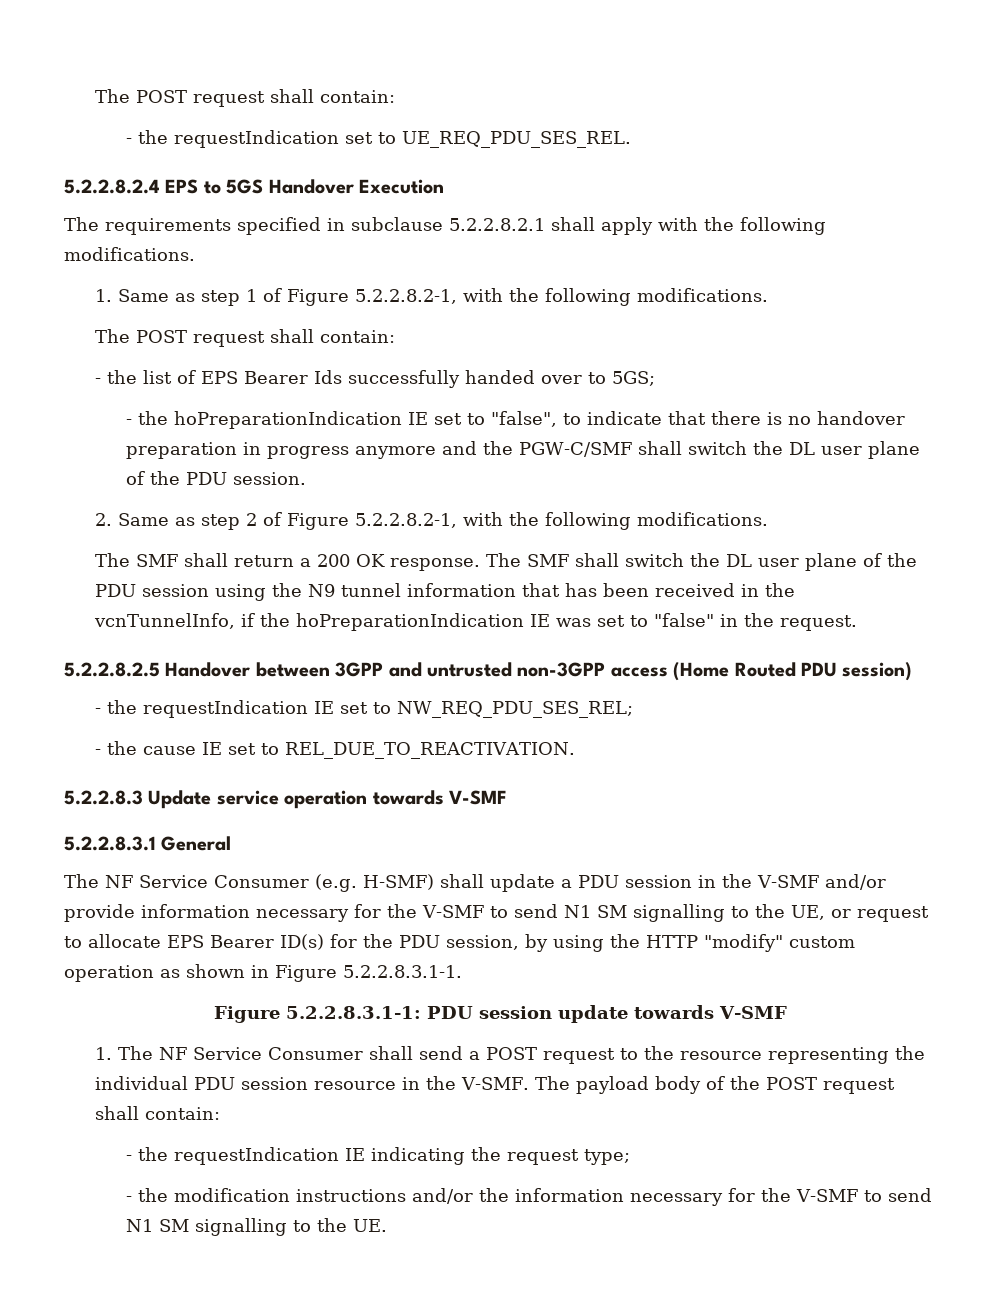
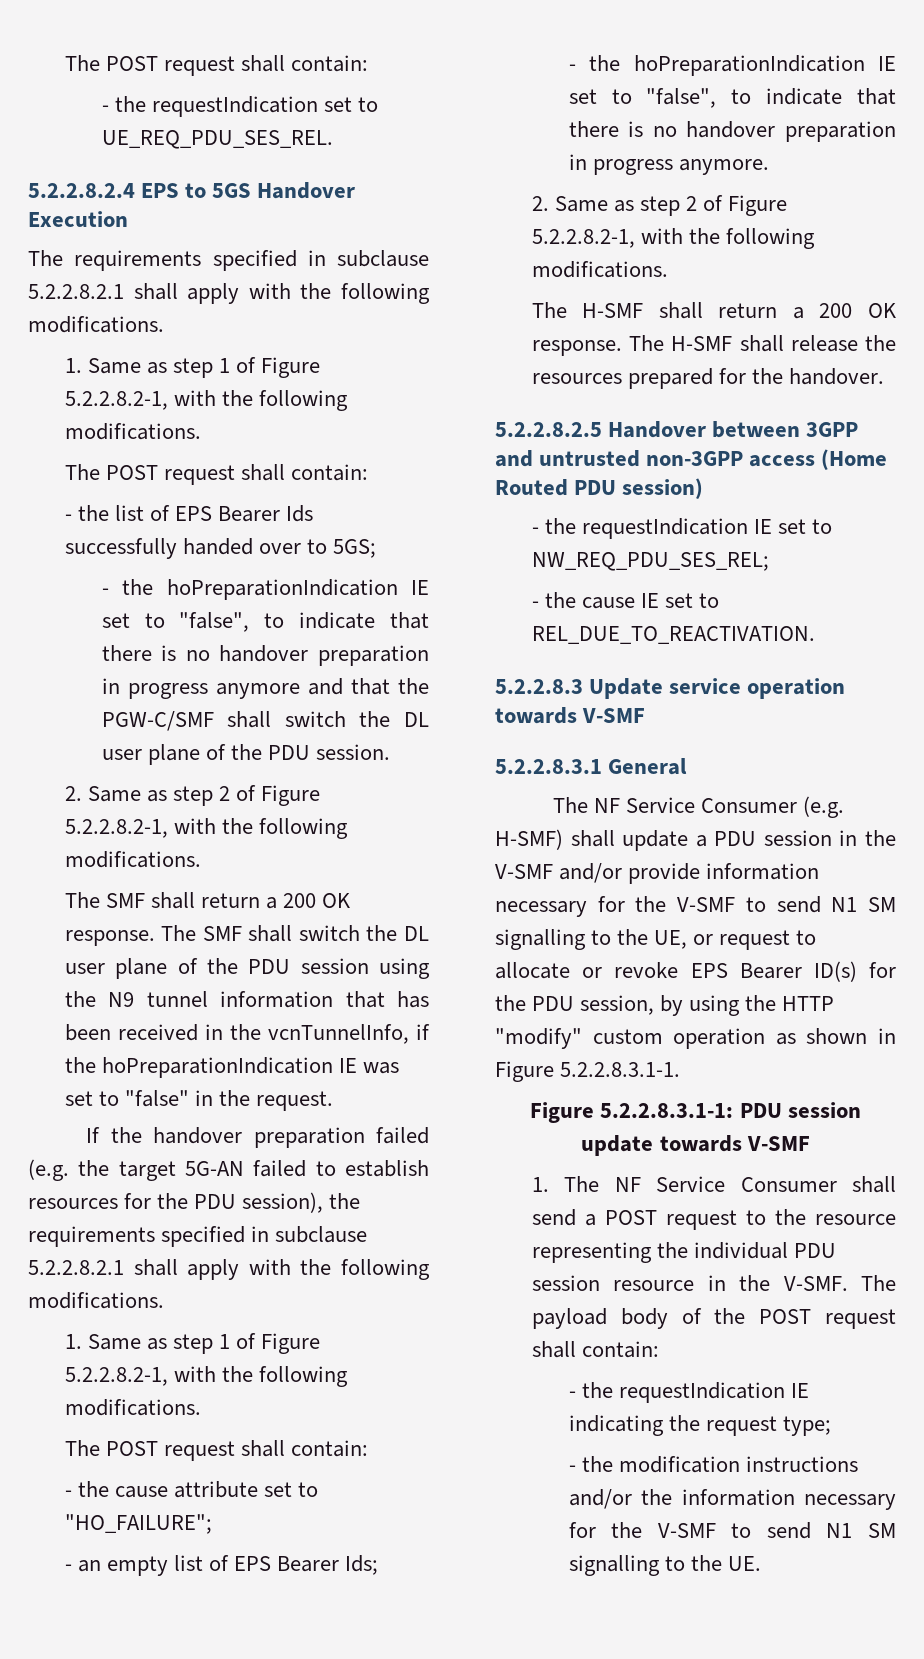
(477, 448) none -> [350,678,390,695] that
(857, 623) none -> [86,1127,429,1148] [28,1159,429,1181] [28,1192,361,1213] [28,1226,368,1247] [28,1259,430,1280] [28,1292,164,1309] [64,1333,321,1354] [64,1366,349,1387] [64,1399,201,1416] [64,1440,369,1461] [64,1481,319,1498] [64,1514,212,1534] [64,1555,379,1576] [568,55,896,76] [568,88,896,108] [568,121,896,142] [568,154,769,175] [531,195,788,216] [531,228,816,249] [531,261,668,278] [531,302,896,319] [531,335,896,356] [531,368,885,389] // If the handover preparation failed (e.g. the target 5G-AN failed to establish resources for the PDU session), the requirements specified in subclause 5.2.2.8.2.1 shall apply with the following modifications. // 1. Same as step 1 of Figure 5.2.2.8.2-1, with the following modifications. // The POST request shall contain: // - the cause attribute set to "HO_FAILURE"; // - an empty list of EPS Bearer Ids; // - the hoPreparationIndication IE set to "false", to indicate that there is no handover preparation in progress anymore. // 2. Same as step 2 of Figure 5.2.2.8.2-1, with the following modifications. // The H-SMF shall return a 200 OK response. The H-SMF shall release the resources prepared for the handover.
(161, 941) none -> [582,962,679,978] or revoke

